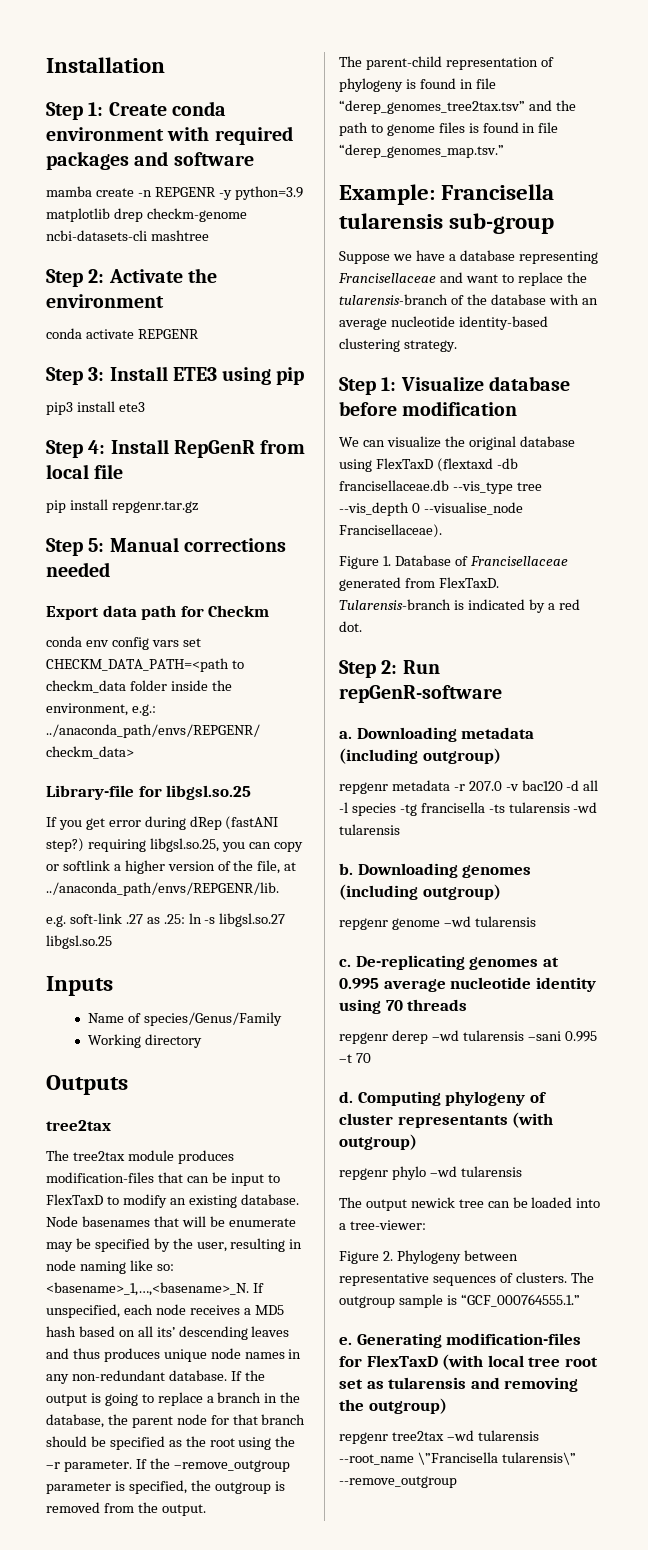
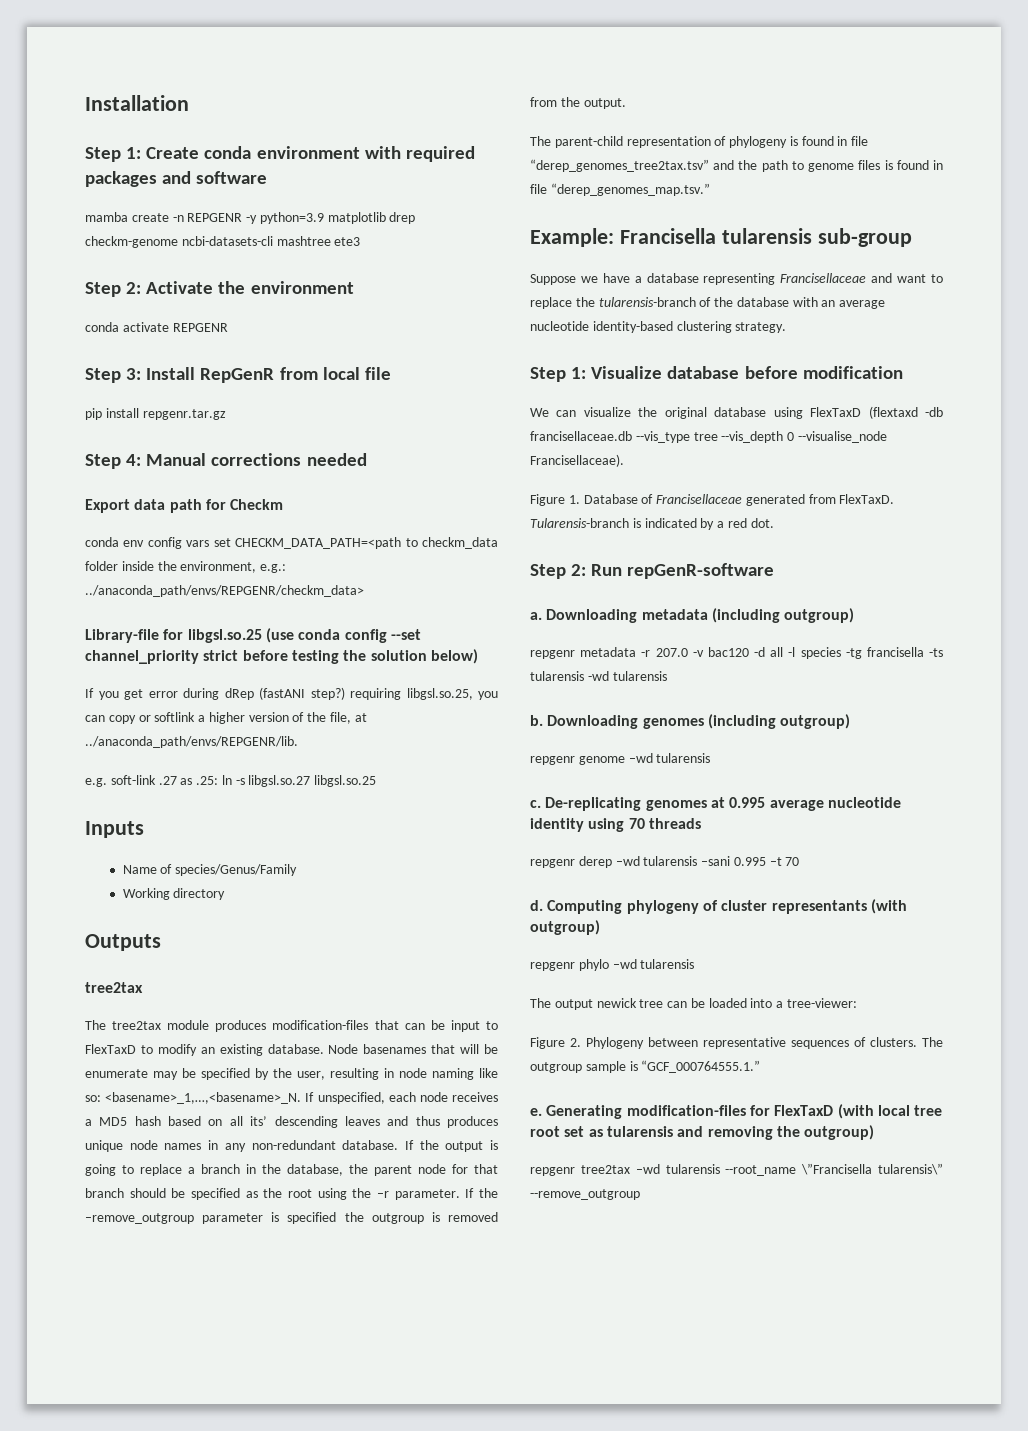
(209, 235) none -> [334,237,361,246] ete3
[172,367,305,385] [46,401,145,415] [46,439,169,458] ETE3 using pip // pip3 install ete3 // Step 4: Install -> (196, 373) none
[88,538,105,552] 5: -> [126,454,142,466] 4:
(252, 792) none -> [265,628,421,643] [85,649,478,664] (use conda config --set channel_priority strict before testing the solution below)
[128,1480,187,1494] specified, -> [287,1212,337,1224] specified

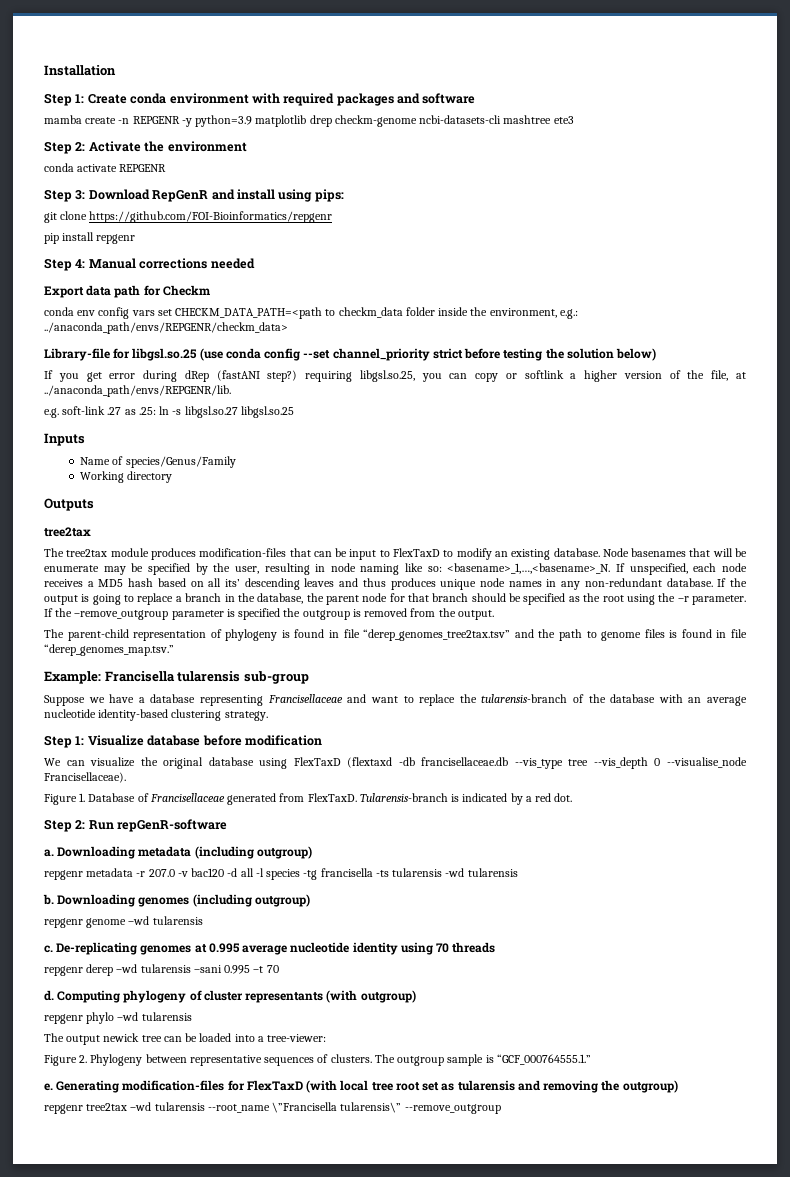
[146,367,391,383] Install RepGenR from local file -> [88,189,344,202] [44,211,333,223] Download RepGenR and install using pips: // git clone https://github.com/FOI-Bioinformatics/repgenr
[142,409,226,420] repgenr.tar.gz -> [96,234,136,244] repgenr

